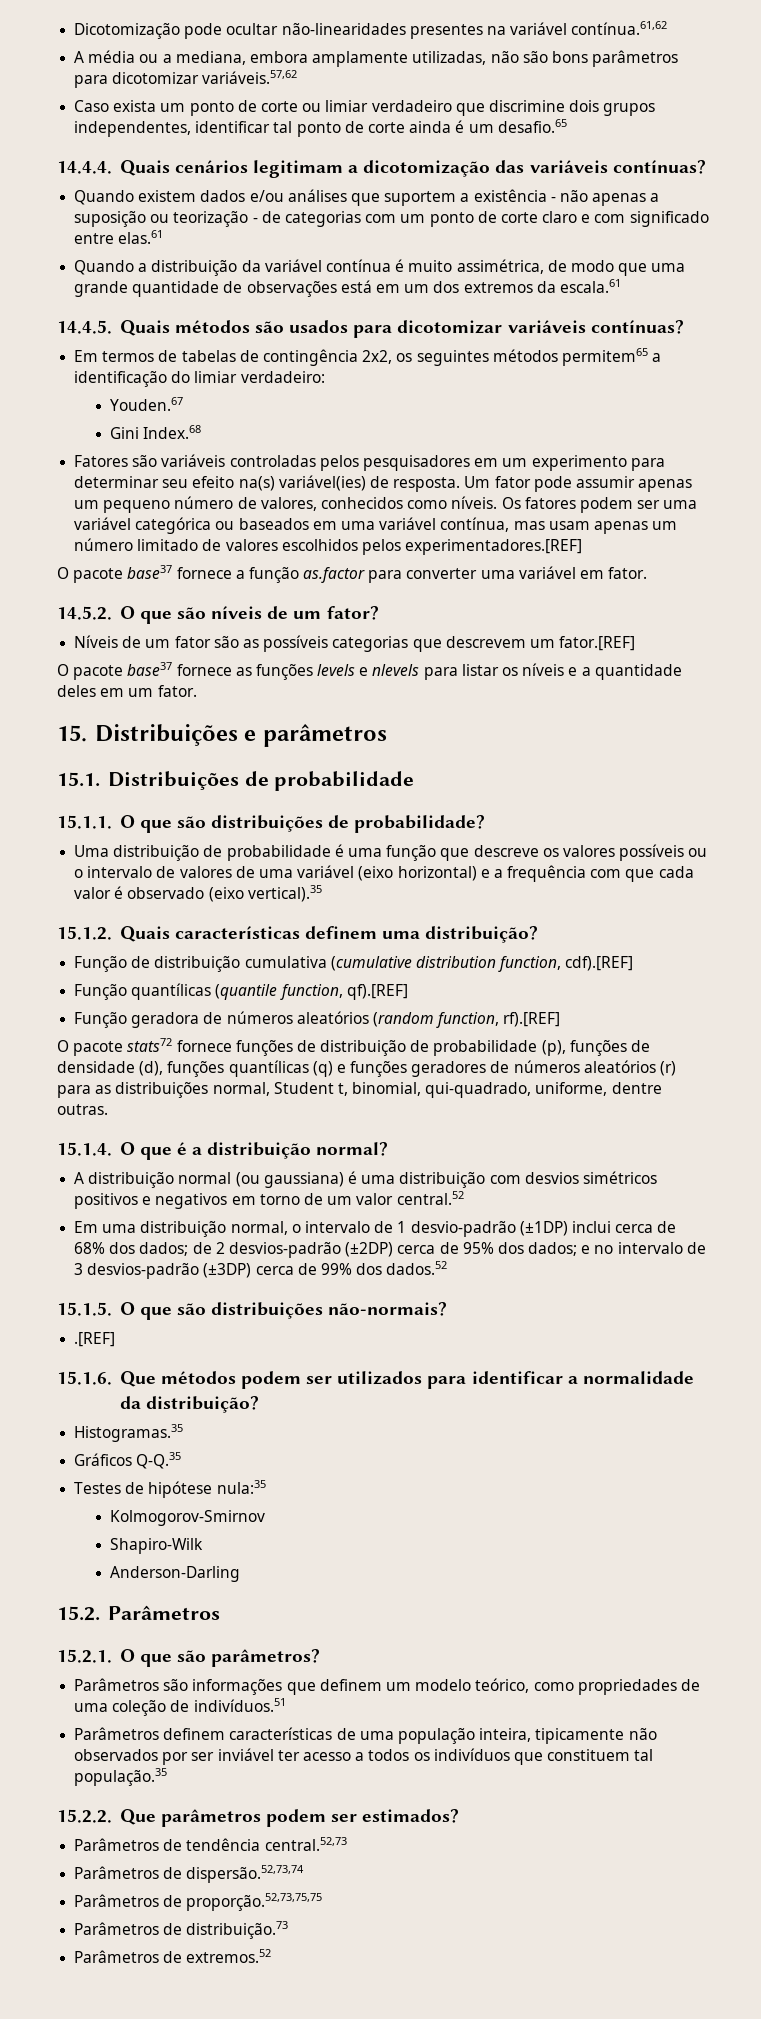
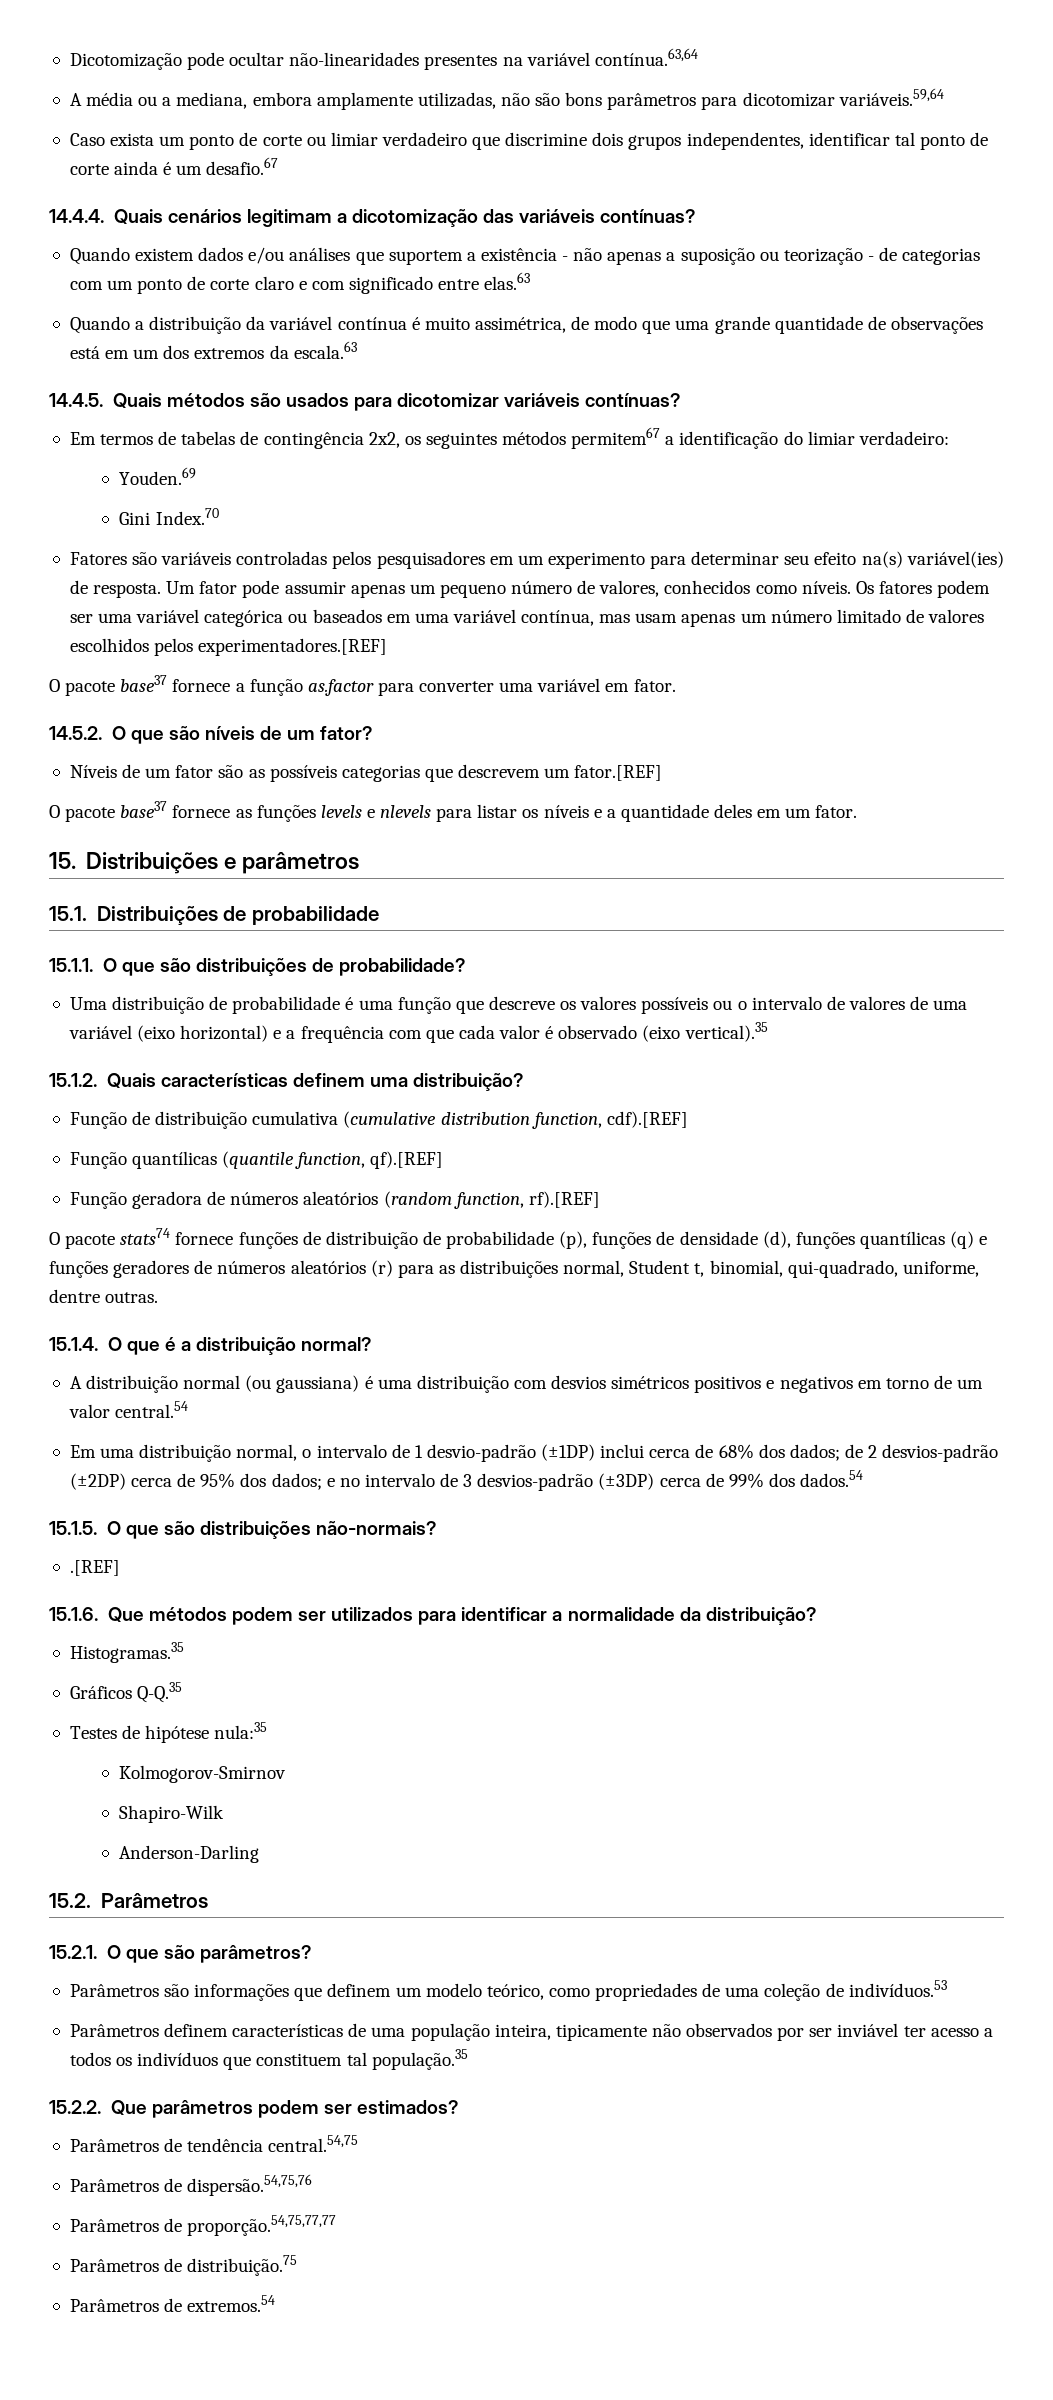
[571,21,668,35] contínua.61,62 -> [594,48,698,66] contínua.63,64
[202,70,298,84] variáveis.57,62 -> [838,88,944,106] variáveis.59,64
[497,119,567,133] desafio.65 -> [206,157,279,175] desafio.67
[118,230,164,244] elas.61 -> [484,272,531,290] elas.63
[559,279,621,293] escala.61 -> [293,341,357,359] escala.63
[561,348,648,366] permitem65 -> [571,427,661,449] permitem67
[110,397,184,411] Youden.67 -> [119,467,197,485] Youden.69
[143,425,202,439] Index.68 -> [155,508,219,525] Index.70
[127,1038,173,1052] stats72 -> [120,1228,171,1245] stats74
[396,1191,464,1205] central.52 -> [115,1401,189,1418] central.54
[386,1261,448,1275] dados.52 -> [800,1470,864,1487] dados.54
[193,1698,286,1712] indivíduos.51 -> [848,1980,947,1997] indivíduos.53
[264,1837,347,1851] [74,1865,305,1883] [74,1893,323,1911] [74,1921,289,1939] [74,1949,272,1963] central.52,73 // Parâmetros de dispersão.52,73,74 // Parâmetros de proporção.52,73,75,75 // Parâmetros de distribuição.73 // Parâmetros de extremos.52 -> [268,2135,359,2152] [69,2174,313,2196] [69,2215,337,2236] [69,2255,298,2276] [69,2295,276,2312] central.54,75 // Parâmetros de dispersão.54,75,76 // Parâmetros de proporção.54,75,77,77 // Parâmetros de distribuição.75 // Parâmetros de extremos.54

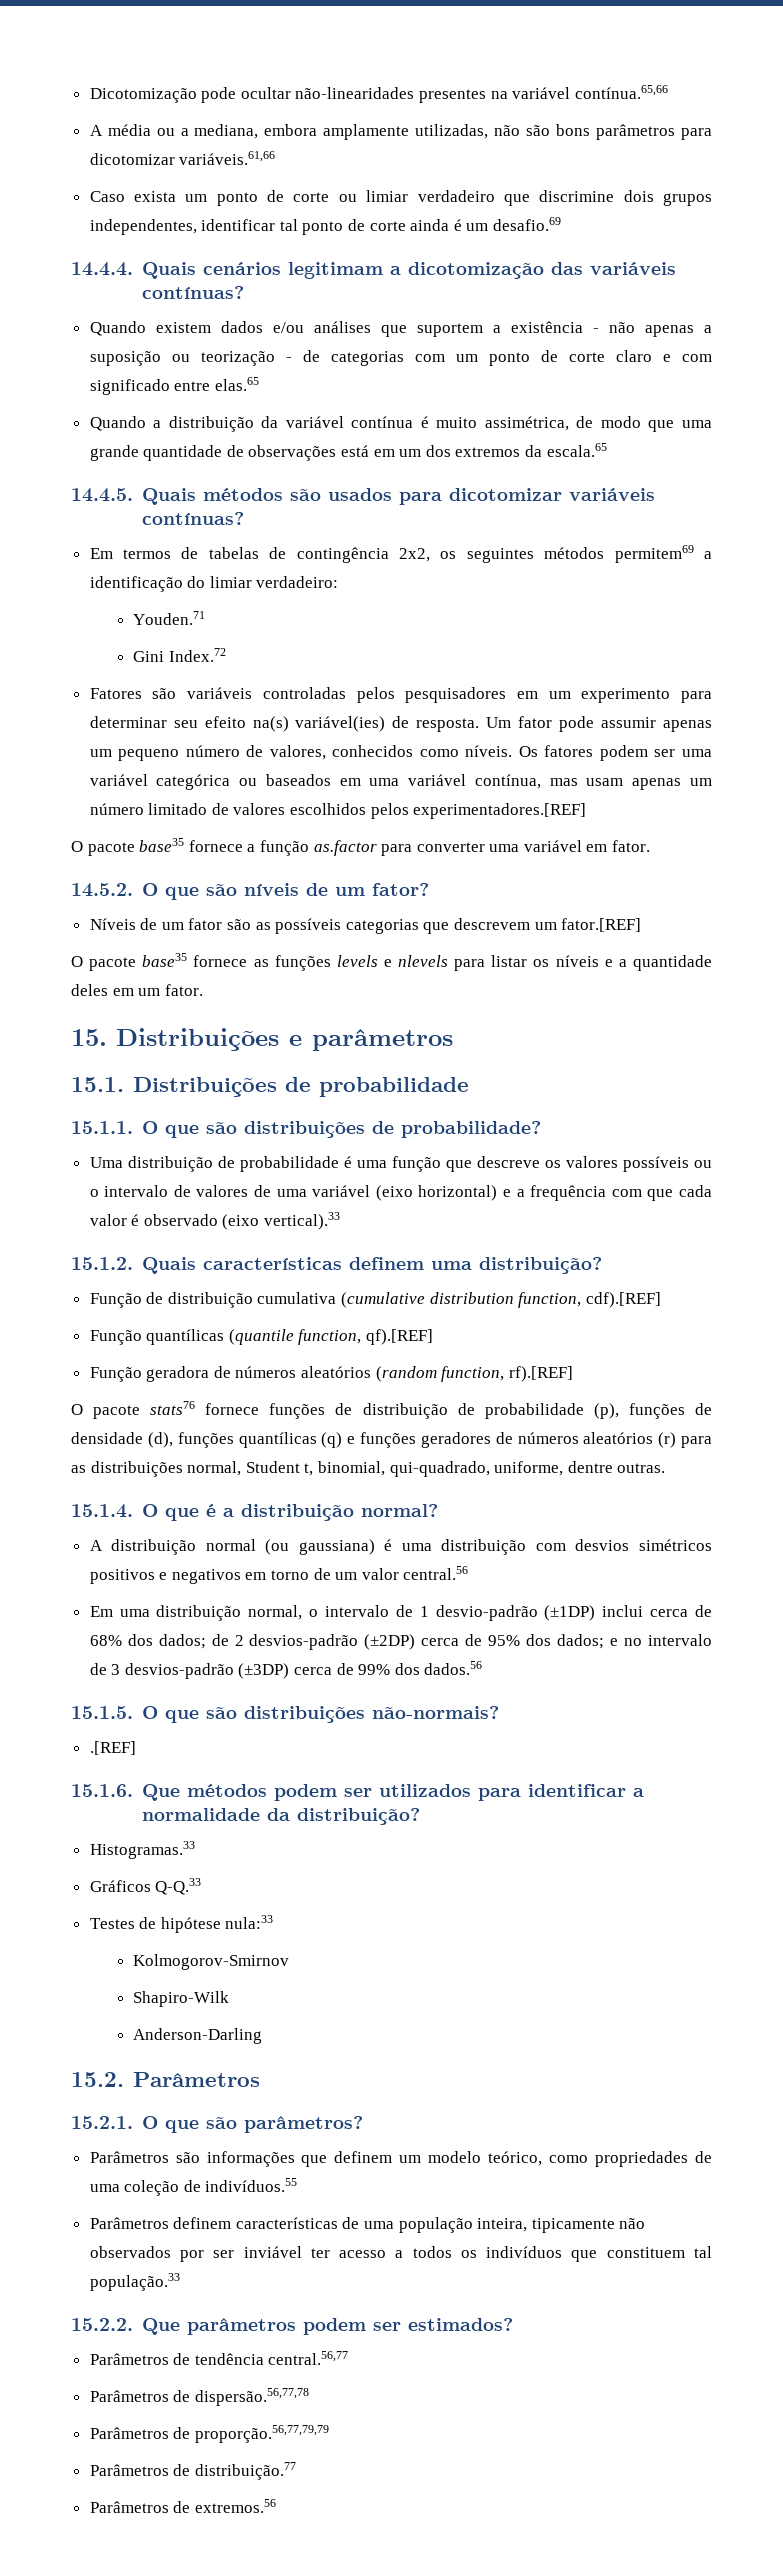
[594,48,698,66] contínua.63,64 -> [574,85,668,99] contínua.65,66
[838,88,944,106] variáveis.59,64 -> [179,151,276,165] variáveis.61,66
[206,157,279,175] desafio.67 -> [493,217,562,231] desafio.69
[484,272,531,290] elas.63 -> [214,377,259,391] elas.65
[293,341,357,359] escala.63 -> [546,443,607,457] escala.65
[571,427,661,449] permitem67 -> [614,545,694,563] permitem69
[119,467,197,485] Youden.69 -> [133,611,206,625] Youden.71
[155,508,219,525] Index.70 -> [168,648,226,662] Index.72
[120,675,168,692] base37 -> [139,838,185,852] base35
[120,801,168,818] base37 -> [142,953,188,967] base35
[684,1022,768,1042] vertical).35 -> [264,1212,341,1230] vertical).33
[120,1228,171,1245] stats74 -> [150,1401,196,1415] stats76
[115,1401,189,1418] central.54 -> [403,1566,469,1580] central.56
[800,1470,864,1487] dados.54 -> [424,1661,483,1675] dados.56
[69,1642,184,1663] Histogramas.35 -> [89,1841,195,1859] Histogramas.33
[137,1682,183,1703] Q-Q.35 -> [155,1878,202,1895] Q-Q.33
[214,1722,268,1739] nula:35 -> [225,1915,274,1929] nula:33
[848,1980,947,1997] indivíduos.53 -> [205,2178,298,2192] indivíduos.55
[371,2049,468,2070] população.35 -> [89,2273,180,2291] população.33
[268,2135,359,2152] [69,2174,313,2196] [69,2215,337,2236] [69,2255,298,2276] [69,2295,276,2312] central.54,75 // Parâmetros de dispersão.54,75,76 // Parâmetros de proporção.54,75,77,77 // Parâmetros de distribuição.75 // Parâmetros de extremos.54 -> [268,2351,349,2365] [89,2388,309,2406] [89,2425,329,2443] [89,2462,296,2480] [89,2499,276,2513] central.56,77 // Parâmetros de dispersão.56,77,78 // Parâmetros de proporção.56,77,79,79 // Parâmetros de distribuição.77 // Parâmetros de extremos.56

